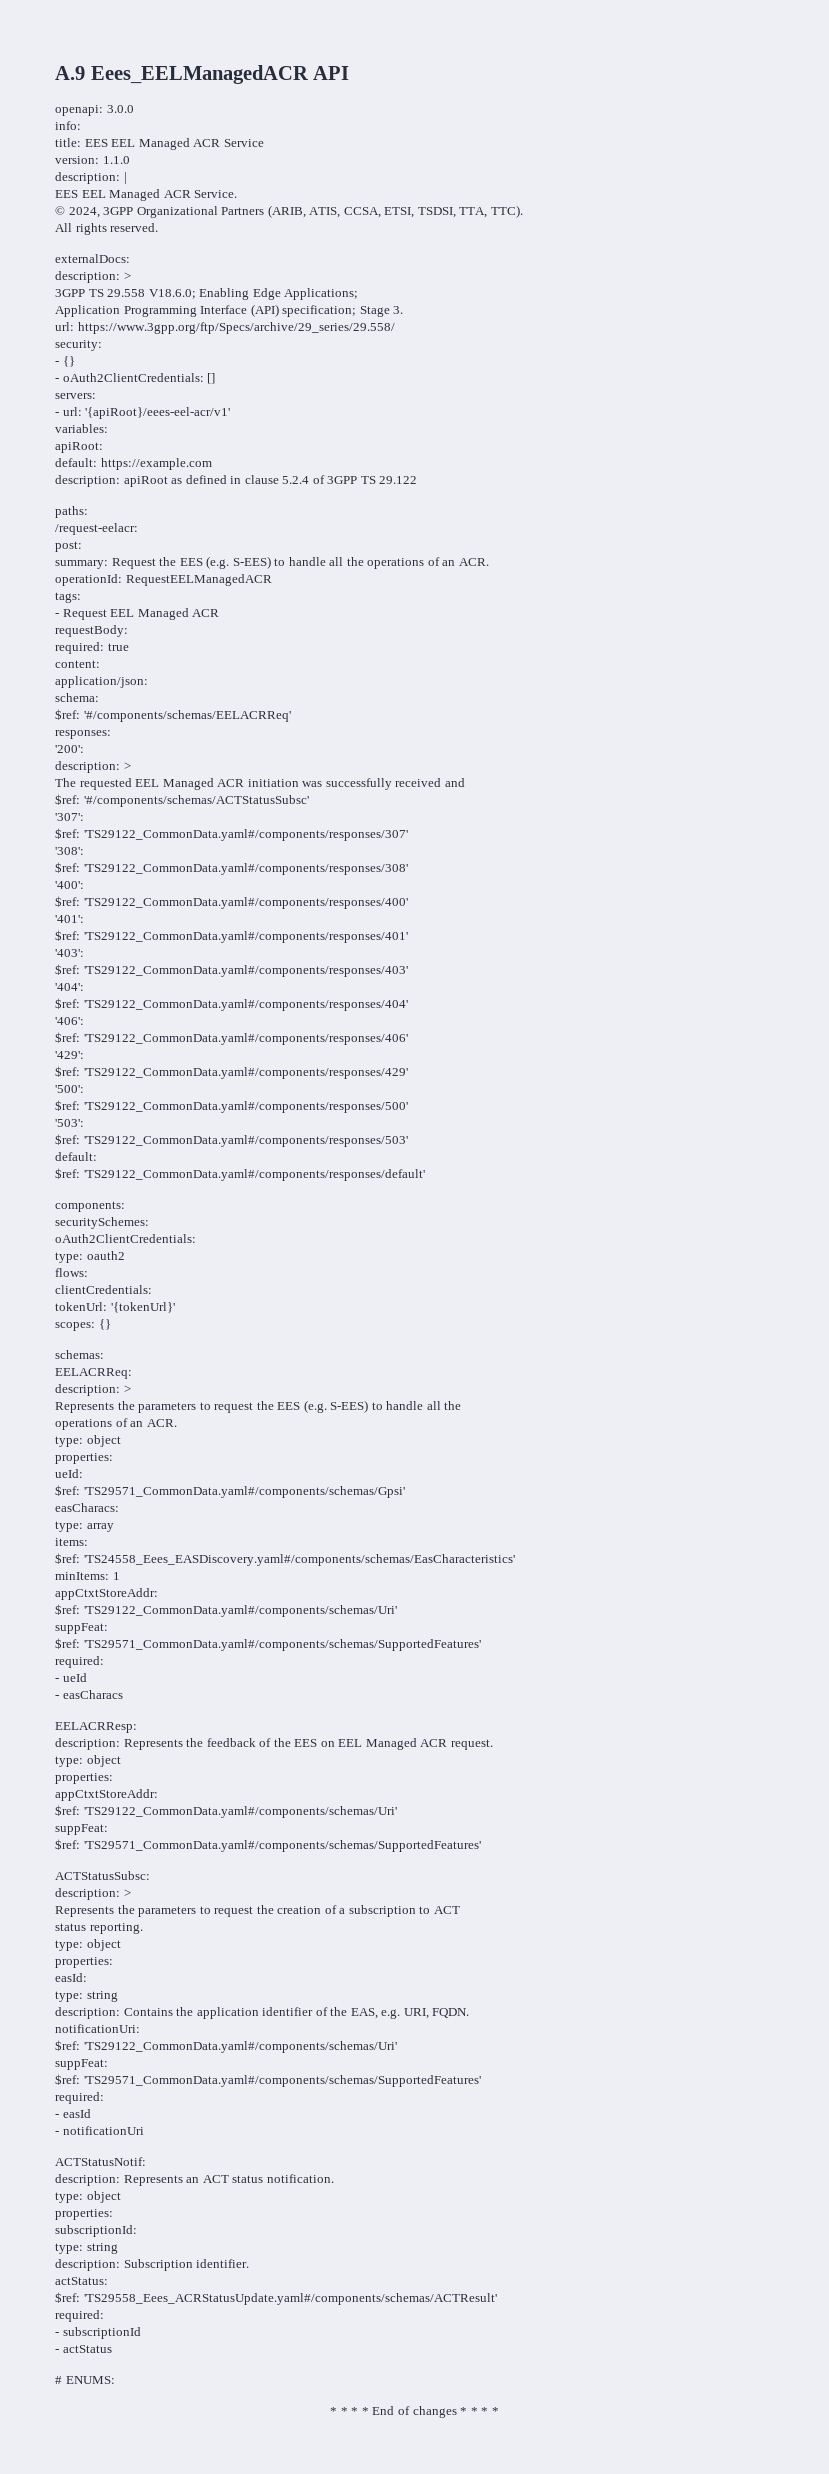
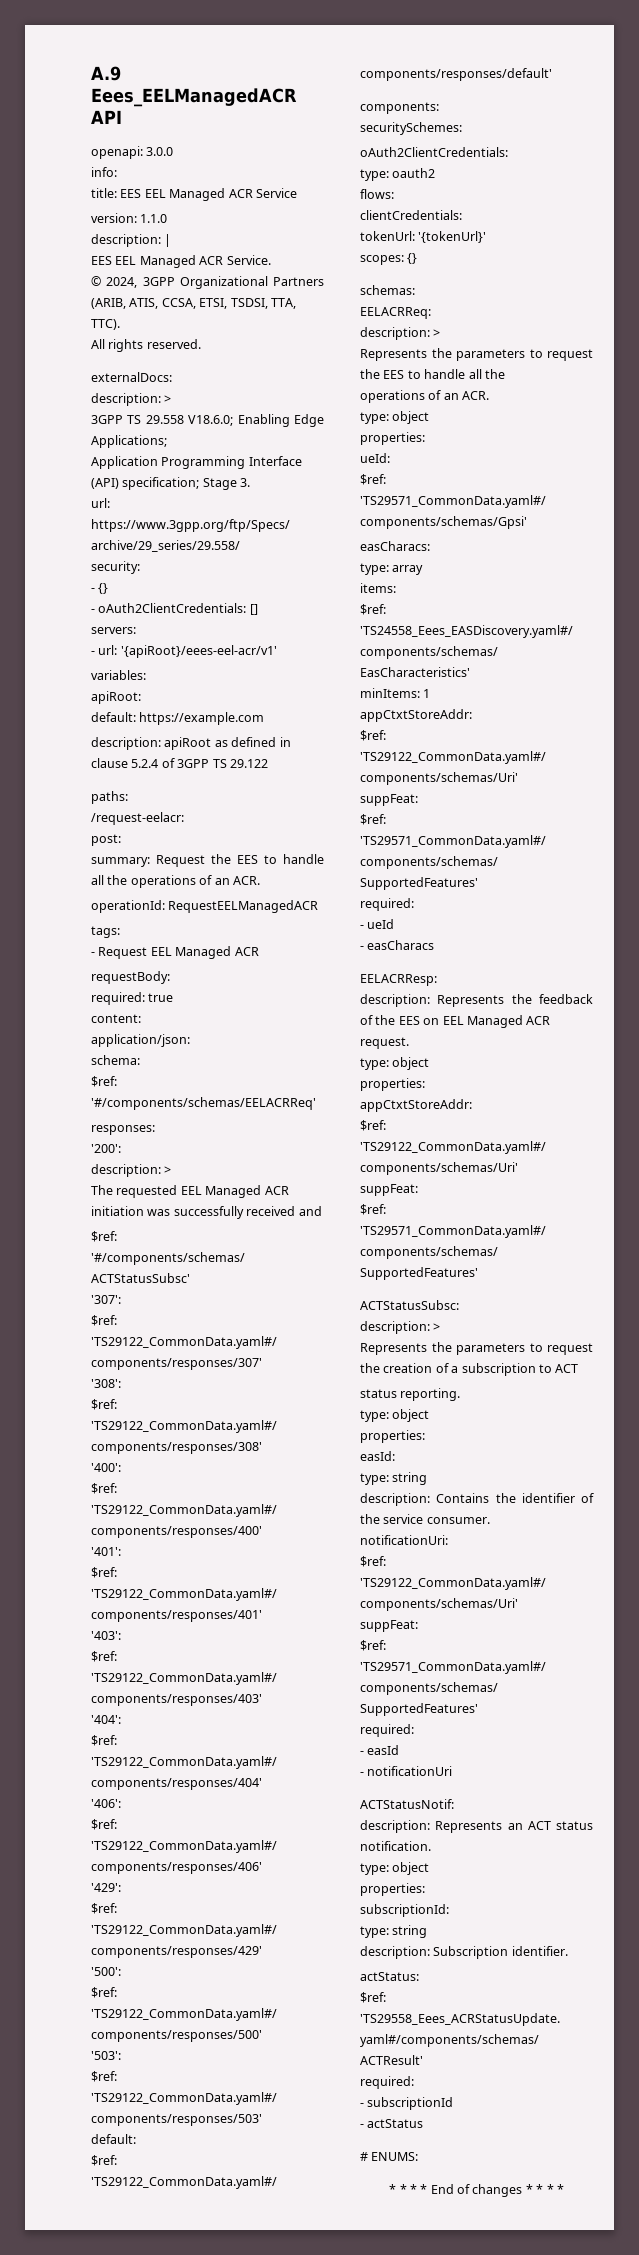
[206,556,271,569] (e.g. S-EES) -> (258, 859) none
[303,1400,369,1413] (e.g. S-EES) -> (405, 374) none
[196,2007,259,2019] application -> (516, 1498) none
[350,2008,470,2019] EAS, e.g. URI, FQDN. -> [383,1514,490,1524] service consumer.

